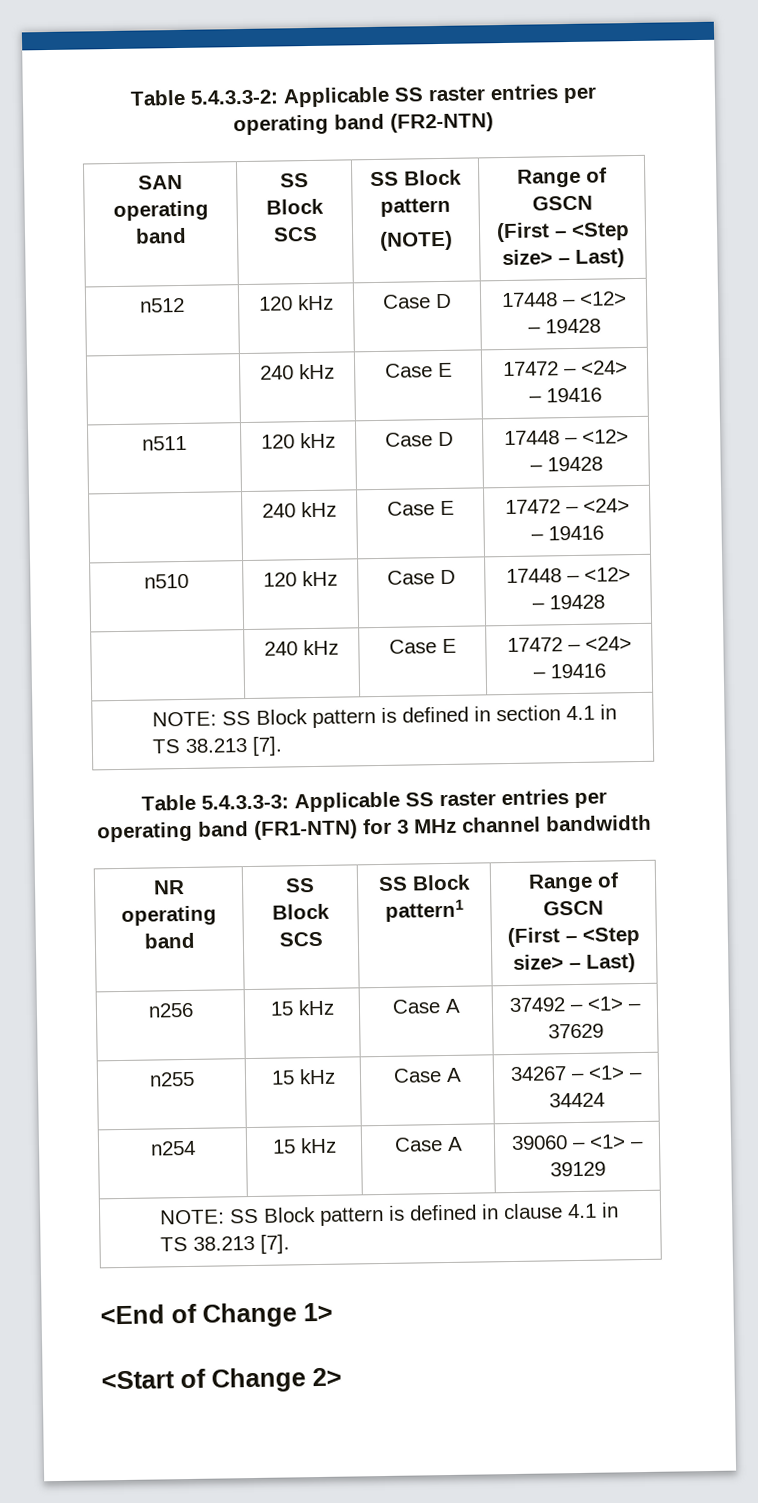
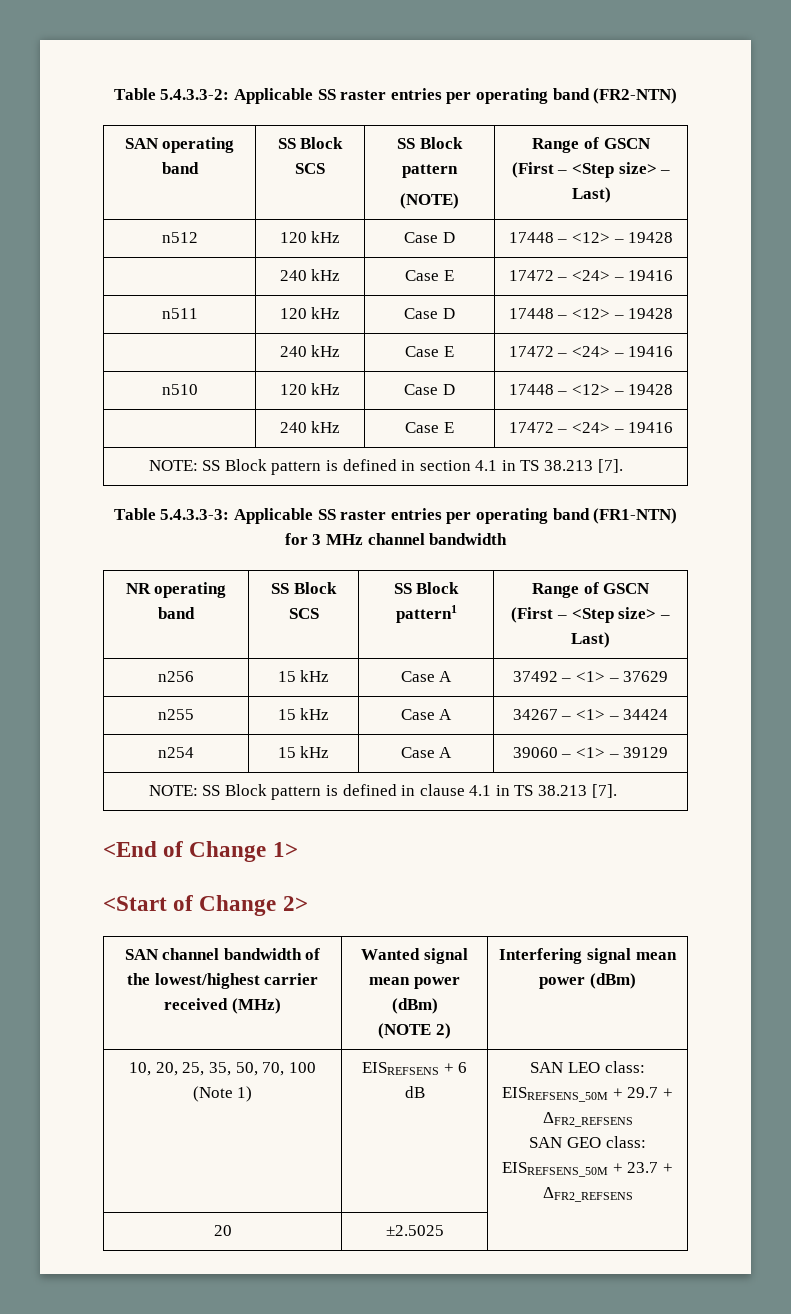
(342, 1377) none -> [124,948,321,960] [126,973,319,989] [164,998,281,1014] [361,948,468,964] [369,977,460,989] [391,998,438,1014] [378,1023,451,1039] [499,948,677,964] [539,973,636,989] [129,1062,316,1076] [192,1086,253,1102] [361,1062,468,1075] [404,1086,425,1098] [530,1061,645,1073] [502,1087,673,1102] [542,1112,633,1127] [529,1136,646,1148] [502,1162,673,1177] [542,1187,633,1202] [213,1225,232,1236] [385,1225,444,1236] // SAN channel bandwidth of the lowest/highest carrier received (MHz) | Wanted signal mean power (dBm) // (NOTE 2) | Interfering signal mean power (dBm) // 10, 20, 25, 35, 50, 70, 100 (Note 1) | EISREFSENS + 6 dB | SAN LEO class: EISREFSENS_50M + 29.7 + ΔFR2_REFSENS // SAN GEO class: EISREFSENS_50M + 23.7 + ΔFR2_REFSENS // 20 | ±2.5025 |

